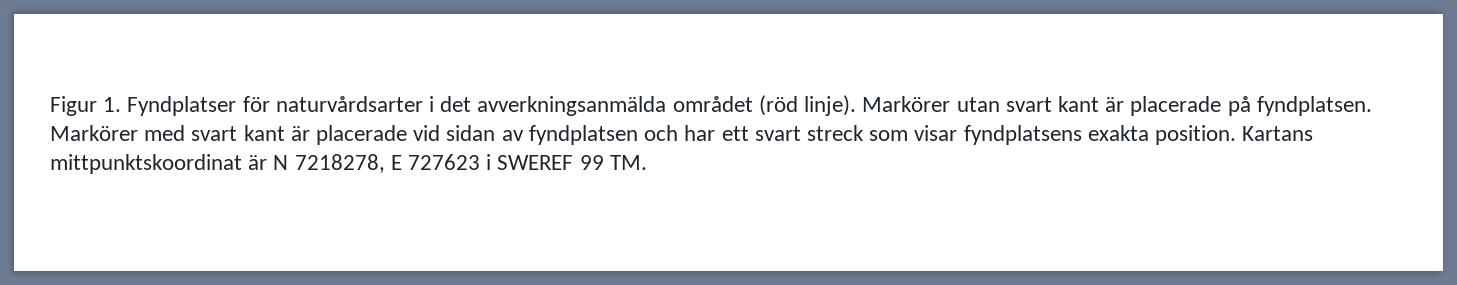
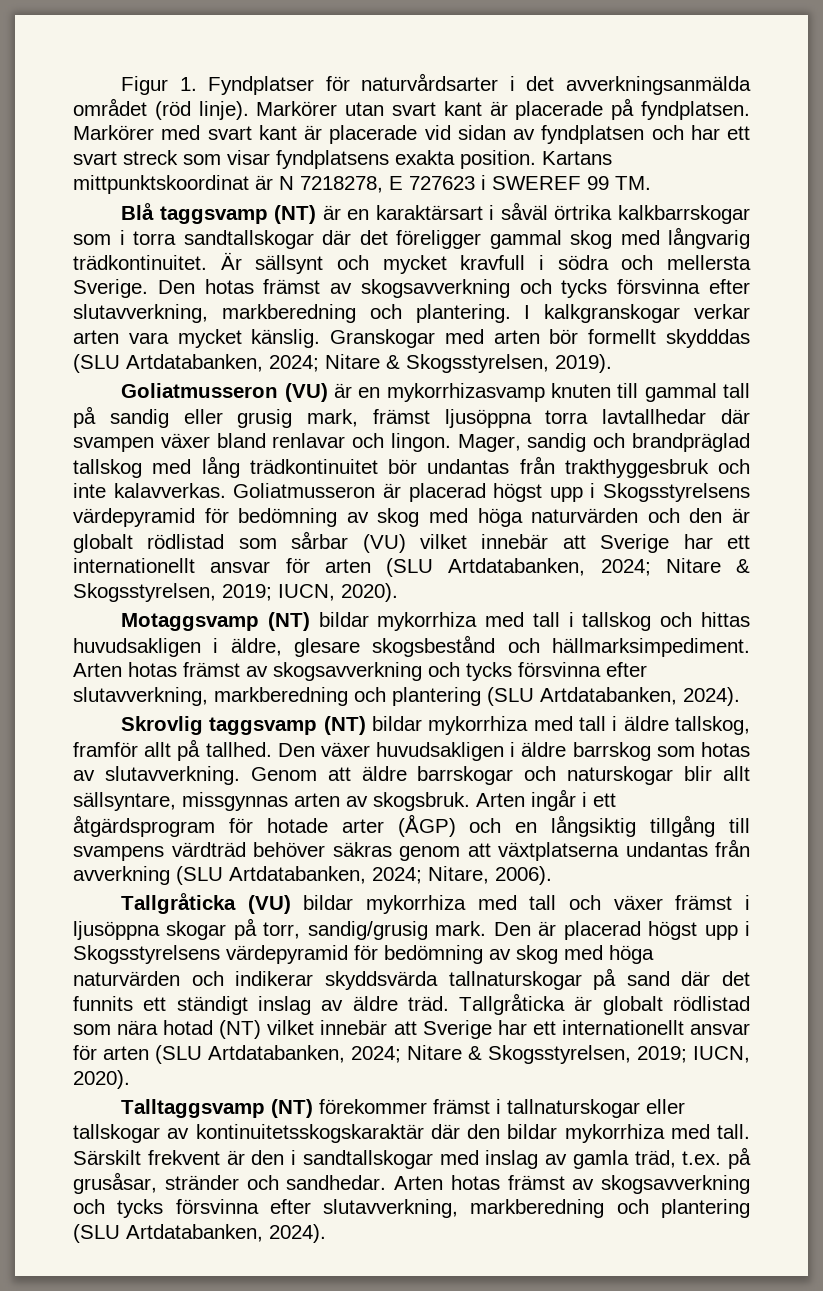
(647, 162) none -> [121,202,751,224] [73,227,750,249] [73,252,751,274] [73,279,750,298] [73,304,750,323] [73,329,750,348] [73,354,612,373] [121,383,750,402] [73,406,750,428] [73,433,750,452] [73,456,750,478] [73,483,750,502] [73,508,751,527] [73,531,750,553] [73,558,750,577] [73,583,398,602] [121,612,750,631] [73,635,750,657] [73,662,647,681] [73,687,740,706] [121,716,750,735] [73,739,750,761] [73,766,751,785] [73,789,616,811] [73,814,751,837] [73,839,750,861] [73,866,552,885] [121,893,750,914] [73,918,751,940] [73,945,654,964] [73,968,750,990] [73,993,750,1015] [73,1020,750,1039] [73,1045,750,1064] [73,1070,130,1089] [121,1099,686,1118] [73,1124,750,1143] [73,1147,751,1169] [73,1172,750,1194] [73,1199,750,1218] [73,1224,326,1243] // Blå taggsvamp (NT) är en karaktärsart i såväl örtrika kalkbarrskogar som i torra sandtallskogar där det föreligger gammal skog med långvarig trädkontinuitet. Är sällsynt och mycket kravfull i södra och mellersta Sverige. Den hotas främst av skogsavverkning och tycks försvinna efter slutavverkning, markberedning och plantering. I kalkgranskogar verkar arten vara mycket känslig. Granskogar med arten bör formellt skydddas (SLU Artdatabanken, 2024; Nitare & Skogsstyrelsen, 2019). // Goliatmusseron (VU) är en mykorrhizasvamp knuten till gammal tall på sandig eller grusig mark, främst ljusöppna torra lavtallhedar där svampen växer bland renlavar och lingon. Mager, sandig och brandpräglad tallskog med lång trädkontinuitet bör undantas från trakthyggesbruk och inte kalavverkas. Goliatmusseron är placerad högst upp i Skogsstyrelsens värdepyramid för bedömning av skog med höga naturvärden och den är globalt rödlistad som sårbar (VU) vilket innebär att Sverige har ett internationellt ansvar för arten (SLU Artdatabanken, 2024; Nitare & Skogsstyrelsen, 2019; IUCN, 2020). // Motaggsvamp (NT) bildar mykorrhiza med tall i tallskog och hittas huvudsakligen i äldre, glesare skogsbestånd och hällmarksimpediment. Arten hotas främst av skogsavverkning och tycks försvinna efter slutavverkning, markberedning och plantering (SLU Artdatabanken, 2024). // Skrovlig taggsvamp (NT) bildar mykorrhiza med tall i äldre tallskog, framför allt på tallhed. Den växer huvudsakligen i äldre barrskog som hotas av slutavverkning. Genom att äldre barrskogar och naturskogar blir allt sällsyntare, missgynnas arten av skogsbruk. Arten ingår i ett åtgärdsprogram för hotade arter (ÅGP) och en långsiktig tillgång till svampens värdträd behöver säkras genom att växtplatserna undantas från avverkning (SLU Artdatabanken, 2024; Nitare, 2006). // Tallgråticka (VU) bildar mykorrhiza med tall och växer främst i ljusöppna skogar på torr, sandig/grusig mark. Den är placerad högst upp i Skogsstyrelsens värdepyramid för bedömning av skog med höga naturvärden och indikerar skyddsvärda tallnaturskogar på sand där det funnits ett ständigt inslag av äldre träd. Tallgråticka är globalt rödlistad som nära hotad (NT) vilket innebär att Sverige har ett internationellt ansvar för arten (SLU Artdatabanken, 2024; Nitare & Skogsstyrelsen, 2019; IUCN, 2020). // Talltaggsvamp (NT) förekommer främst i tallnaturskogar eller tallskogar av kontinuitetsskogskaraktär där den bildar mykorrhiza med tall. Särskilt frekvent är den i sandtallskogar med inslag av gamla träd, t.ex. på grusåsar, stränder och sandhedar. Arten hotas främst av skogsavverkning och tycks försvinna efter slutavverkning, markberedning och plantering (SLU Artdatabanken, 2024).

